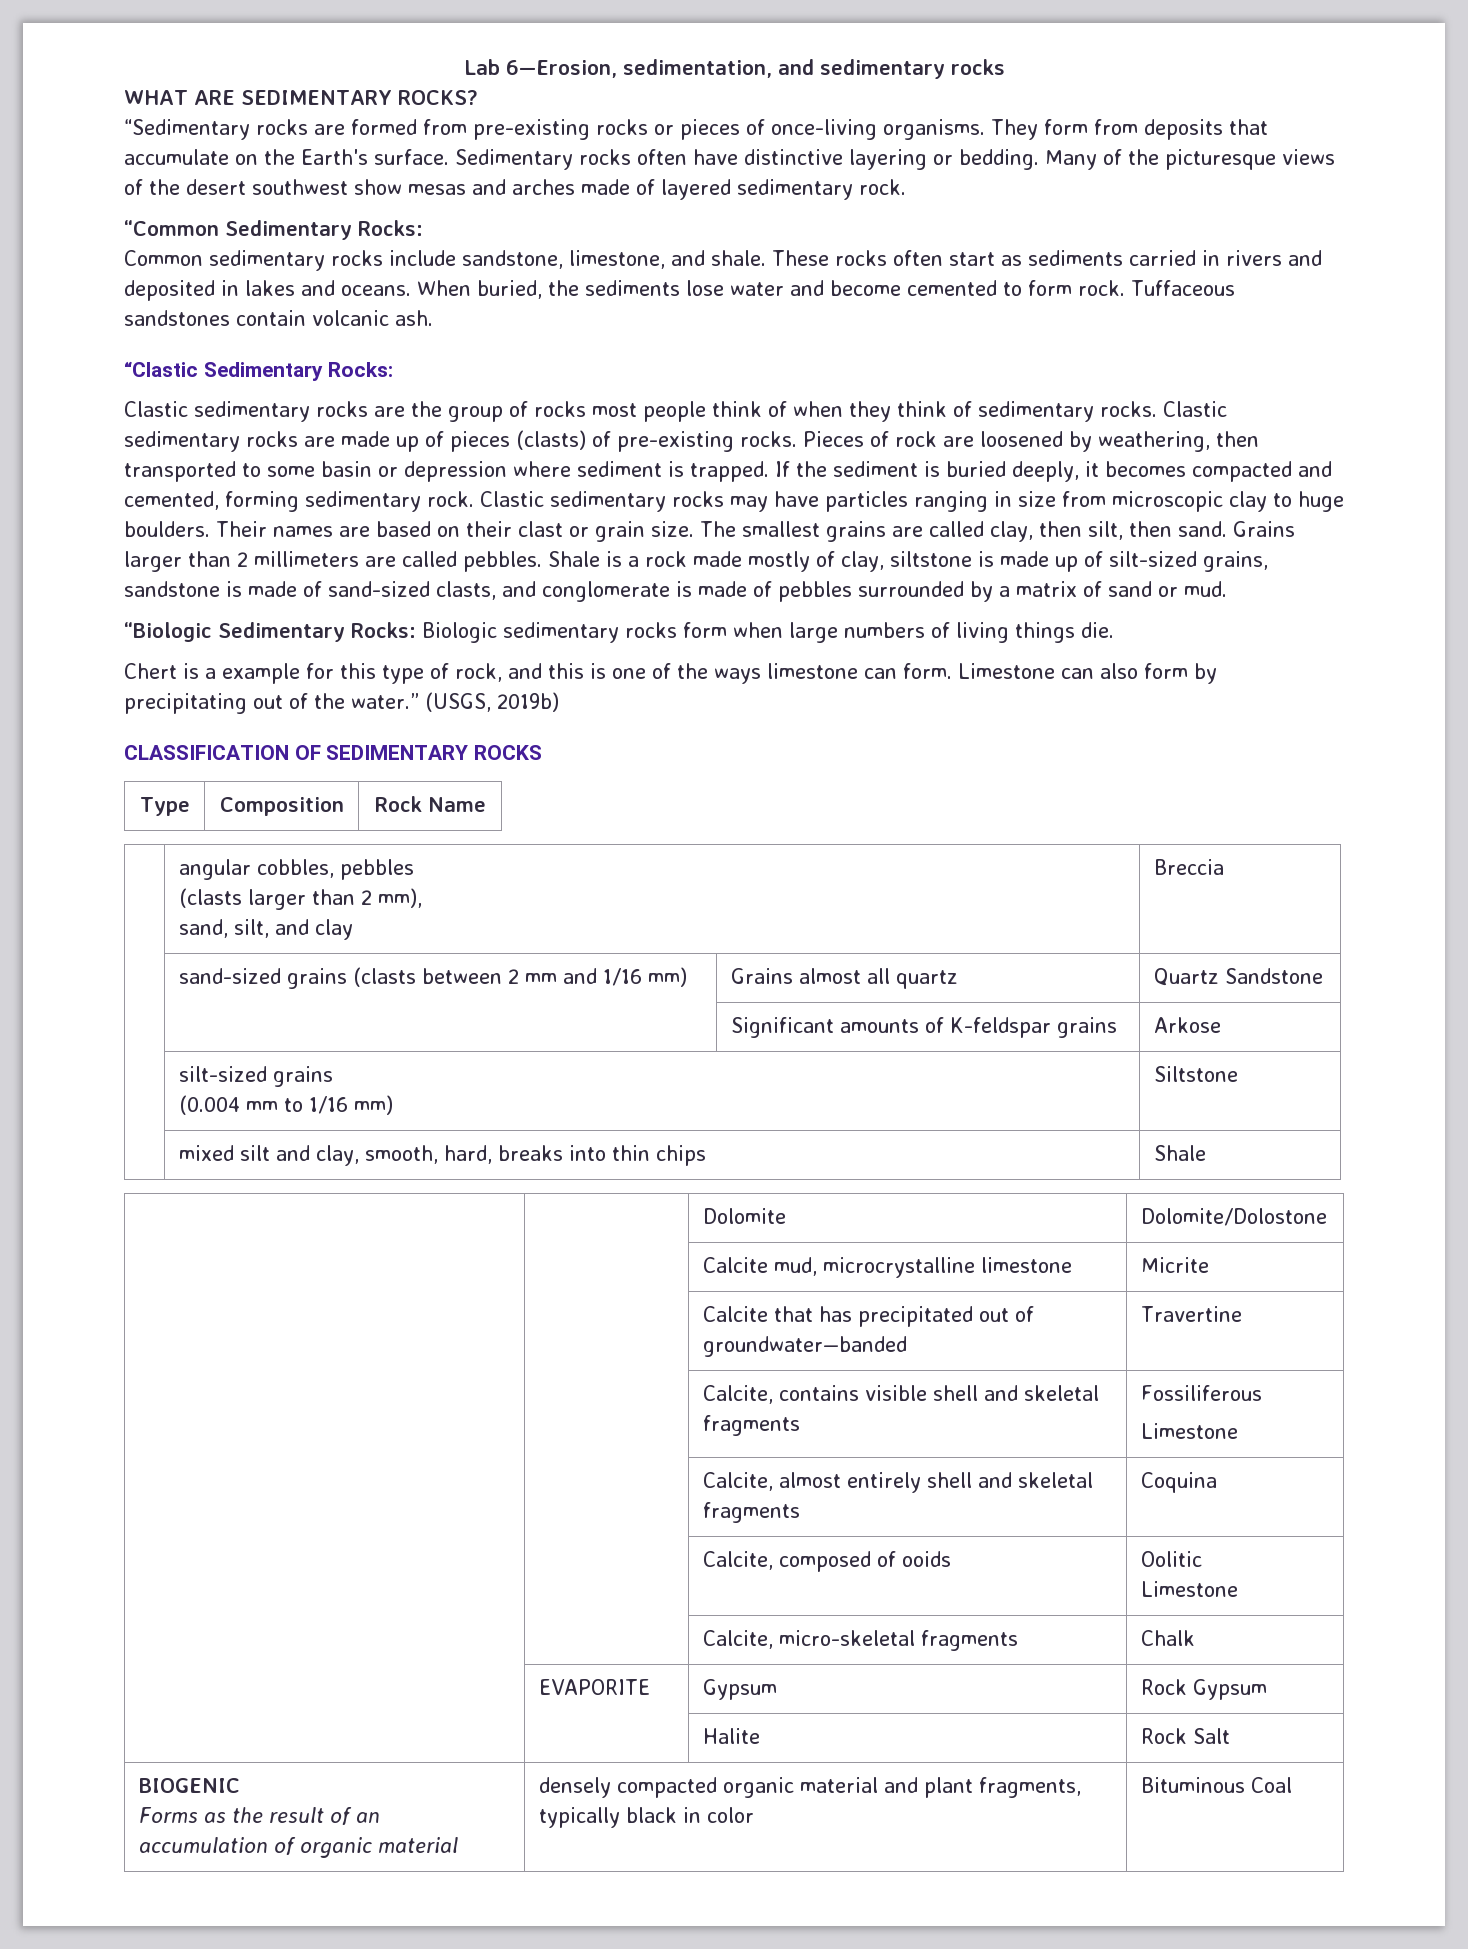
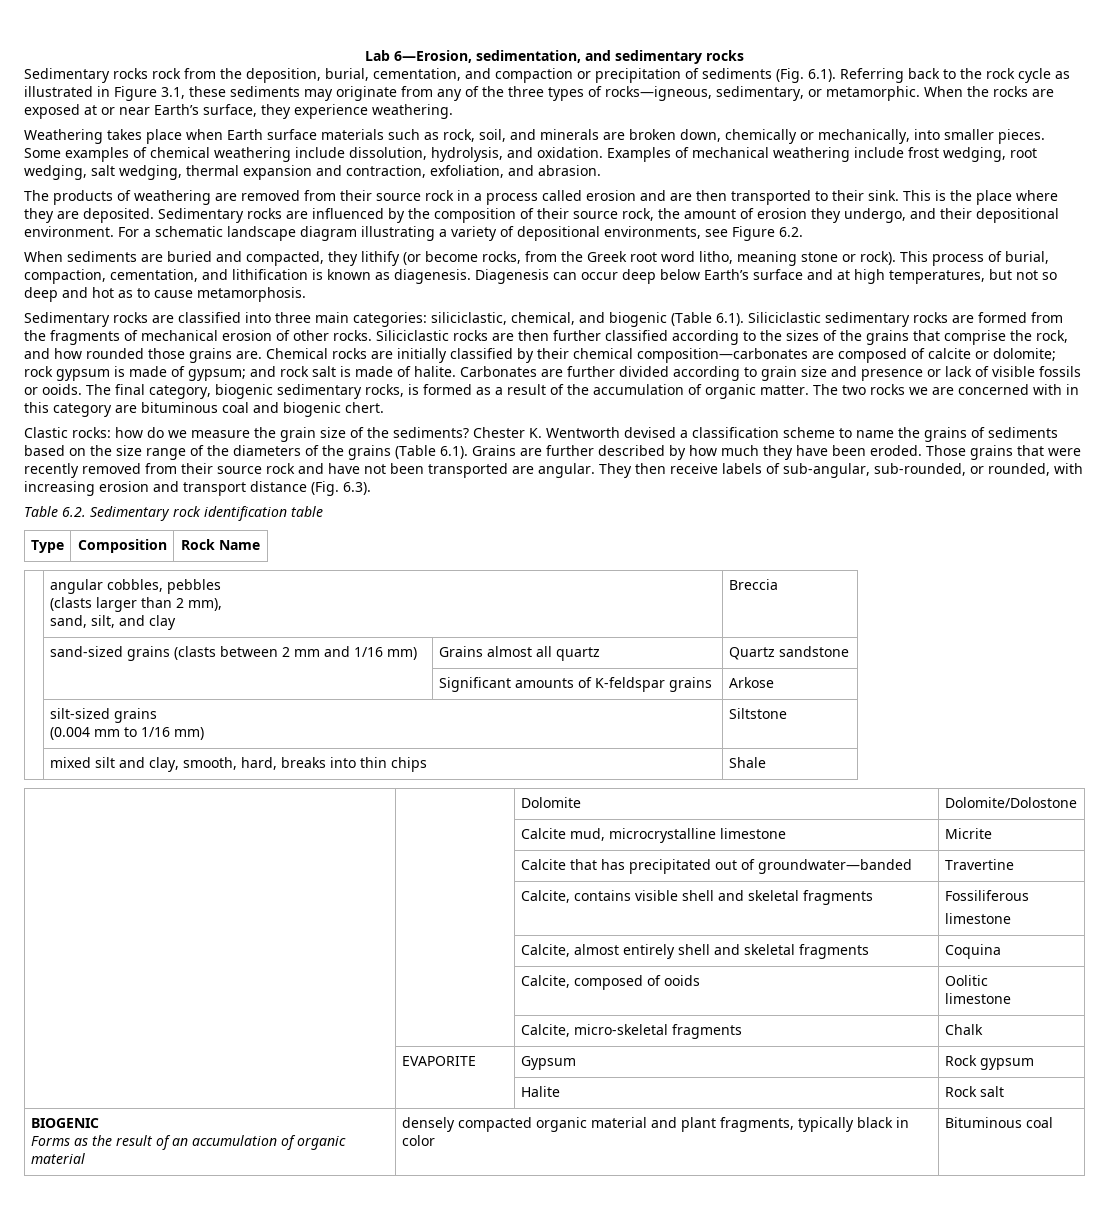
[124,90,478,105] [124,119,1268,140] [124,149,1335,170] [124,179,906,200] [124,220,423,240] [124,250,1322,271] [124,280,1235,301] [124,310,433,326] [124,361,394,381] [124,401,1227,422] [124,430,1259,452] [124,461,1332,482] [124,491,1344,512] [124,521,1295,542] [124,551,1268,572] [124,581,1227,602] [124,622,1114,643] [124,663,1217,684] [124,692,559,714] [124,745,543,760] WHAT ARE SEDIMENTARY ROCKS? // “Sedimentary rocks are formed from pre-existing rocks or pieces of once-living organisms. They form from deposits that accumulate on the Earth's surface. Sedimentary rocks often have distinctive layering or bedding. Many of the picturesque views of the desert southwest show mesas and arches made of layered sedimentary rock. // “Common Sedimentary Rocks: // Common sedimentary rocks include sandstone, limestone, and shale. These rocks often start as sediments carried in rivers and deposited in lakes and oceans. When buried, the sediments lose water and become cemented to form rock. Tuffaceous sandstones contain volcanic ash. // “Clastic Sedimentary Rocks: // Clastic sedimentary rocks are the group of rocks most people think of when they think of sedimentary rocks. Clastic sedimentary rocks are made up of pieces (clasts) of pre-existing rocks. Pieces of rock are loosened by weathering, then transported to some basin or depression where sediment is trapped. If the sediment is buried deeply, it becomes compacted and cemented, forming sedimentary rock. Clastic sedimentary rocks may have particles ranging in size from microscopic clay to huge boulders. Their names are based on their clast or grain size. The smallest grains are called clay, then silt, then sand. Grains larger than 2 millimeters are called pebbles. Shale is a rock made mostly of clay, siltstone is made up of silt-sized grains, sandstone is made of sand-sized clasts, and conglomerate is made of pebbles surrounded by a matrix of sand or mud. // “Biologic Sedimentary Rocks: Biologic sedimentary rocks form when large numbers of living things die. // Chert is a example for this type of rock, and this is one of the ways limestone can form. Limestone can also form by precipitating out of the water.” (USGS, 2019b) // CLASSIFICATION OF SEDIMENTARY ROCKS -> [24,68,1070,83] [24,86,1054,101] [24,104,453,119] [24,129,1045,144] [24,147,1037,162] [24,165,601,180] [24,190,1058,205] [24,208,1059,223] [24,226,803,241] [24,251,1049,266] [24,269,1057,284] [24,287,306,302] [24,312,1063,327] [24,330,1068,345] [24,348,1056,363] [24,366,1081,381] [24,384,1079,399] [24,402,384,417] [24,427,1058,442] [24,445,1081,460] [24,463,1083,478] [24,481,371,496] [24,506,323,521] Sedimentary rocks rock from the deposition, burial, cementation, and compaction or precipitation of sediments (Fig. 6.1). Referring back to the rock cycle as illustrated in Figure 3.1, these sediments may originate from any of the three types of rocks—igneous, sedimentary, or metamorphic. When the rocks are exposed at or near Earth’s surface, they experience weathering. // Weathering takes place when Earth surface materials such as rock, soil, and minerals are broken down, chemically or mechanically, into smaller pieces. Some examples of chemical weathering include dissolution, hydrolysis, and oxidation. Examples of mechanical weathering include frost wedging, root wedging, salt wedging, thermal expansion and contraction, exfoliation, and abrasion. // The products of weathering are removed from their source rock in a process called erosion and are then transported to their sink. This is the place where they are deposited. Sedimentary rocks are influenced by the composition of their source rock, the amount of erosion they undergo, and their depositional environment. For a schematic landscape diagram illustrating a variety of depositional environments, see Figure 6.2. // When sediments are buried and compacted, they lithify (or become rocks, from the Greek root word litho, meaning stone or rock). This process of burial, compaction, cementation, and lithification is known as diagenesis. Diagenesis can occur deep below Earth’s surface and at high temperatures, but not so deep and hot as to cause metamorphosis. // Sedimentary rocks are classified into three main categories: siliciclastic, chemical, and biogenic (Table 6.1). Siliciclastic sedimentary rocks are formed from the fragments of mechanical erosion of other rocks. Siliciclastic rocks are then further classified according to the sizes of the grains that comprise the rock, and how rounded those grains are. Chemical rocks are initially classified by their chemical composition—carbonates are composed of calcite or dolomite; rock gypsum is made of gypsum; and rock salt is made of halite. Carbonates are further divided according to grain size and presence or lack of visible fossils or ooids. The final category, biogenic sedimentary rocks, is formed as a result of the accumulation of organic matter. The two rocks we are concerned with in this category are bituminous coal and biogenic chert. // Clastic rocks: how do we measure the grain size of the sediments? Chester K. Wentworth devised a classification scheme to name the grains of sediments based on the size range of the diameters of the grains (Table 6.1). Grains are further described by how much they have been eroded. Those grains that were recently removed from their source rock and have not been transported are angular. They then receive labels of sub-angular, sub-rounded, or rounded, with increasing erosion and transport distance (Fig. 6.3). // Table 6.2. Sedimentary rock identification table
[1224,968,1323,984] Sandstone -> [778,646,849,657] sandstone
[1140,1423,1238,1439] Limestone -> [944,913,1011,924] limestone
[1140,1581,1238,1597] Limestone -> [944,993,1011,1004] limestone
[1192,1679,1267,1700] Gypsum -> [979,1058,1034,1070] gypsum
[1192,1728,1230,1744] Salt -> [979,1086,1004,1097] salt
[1250,1777,1292,1793] Coal -> [1025,1117,1053,1128] coal

